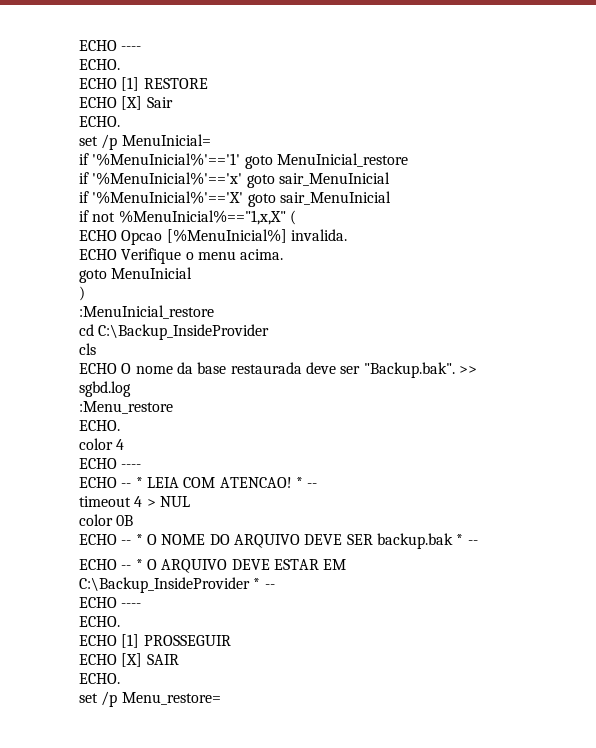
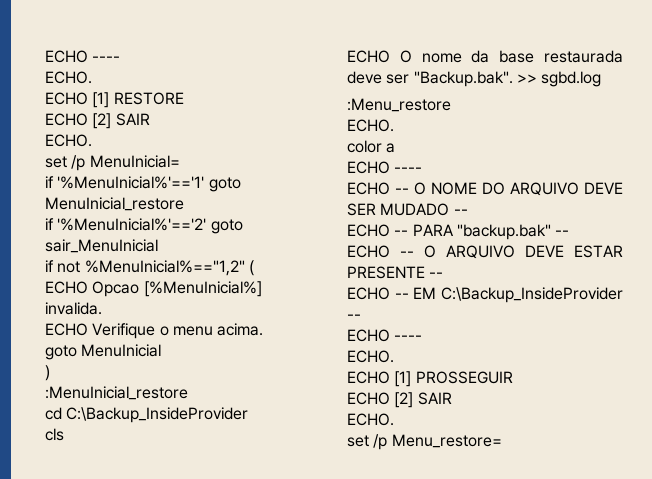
[121,96,173,110] [X] Sair -> [92,113,150,129] [2] SAIR
[92,172,390,188] [79,191,244,204] '%MenuInicial%'=='x' goto sair_MenuInicial // if '%MenuInicial%'=='X' -> [57,218,207,231] '%MenuInicial%'=='2'
[118,210,286,225] %MenuInicial%=="1,x,X" -> [84,260,245,276] %MenuInicial%=="1,2"
[116,439,125,450] 4 -> [386,143,396,153] a
[135,477,318,488] [79,496,190,507] [79,514,134,526] [79,534,143,545] * LEIA COM ATENCAO! * -- // timeout 4 > NUL // color 0B // ECHO -- * -> (409, 191) none
[376,533,478,549] [79,559,319,573] backup.bak * -- // ECHO -- * O ARQUIVO DEVE ESTAR -> [380,203,468,216] [347,224,570,240] [347,245,623,259] [347,266,444,279] [347,287,409,300] MUDADO -- // ECHO -- PARA "backup.bak" -- // ECHO -- O ARQUIVO DEVE ESTAR PRESENTE -- // ECHO --
[253,578,261,589] * -> (623, 295) none
[121,653,143,667] [X] -> [394,392,414,408] [2]

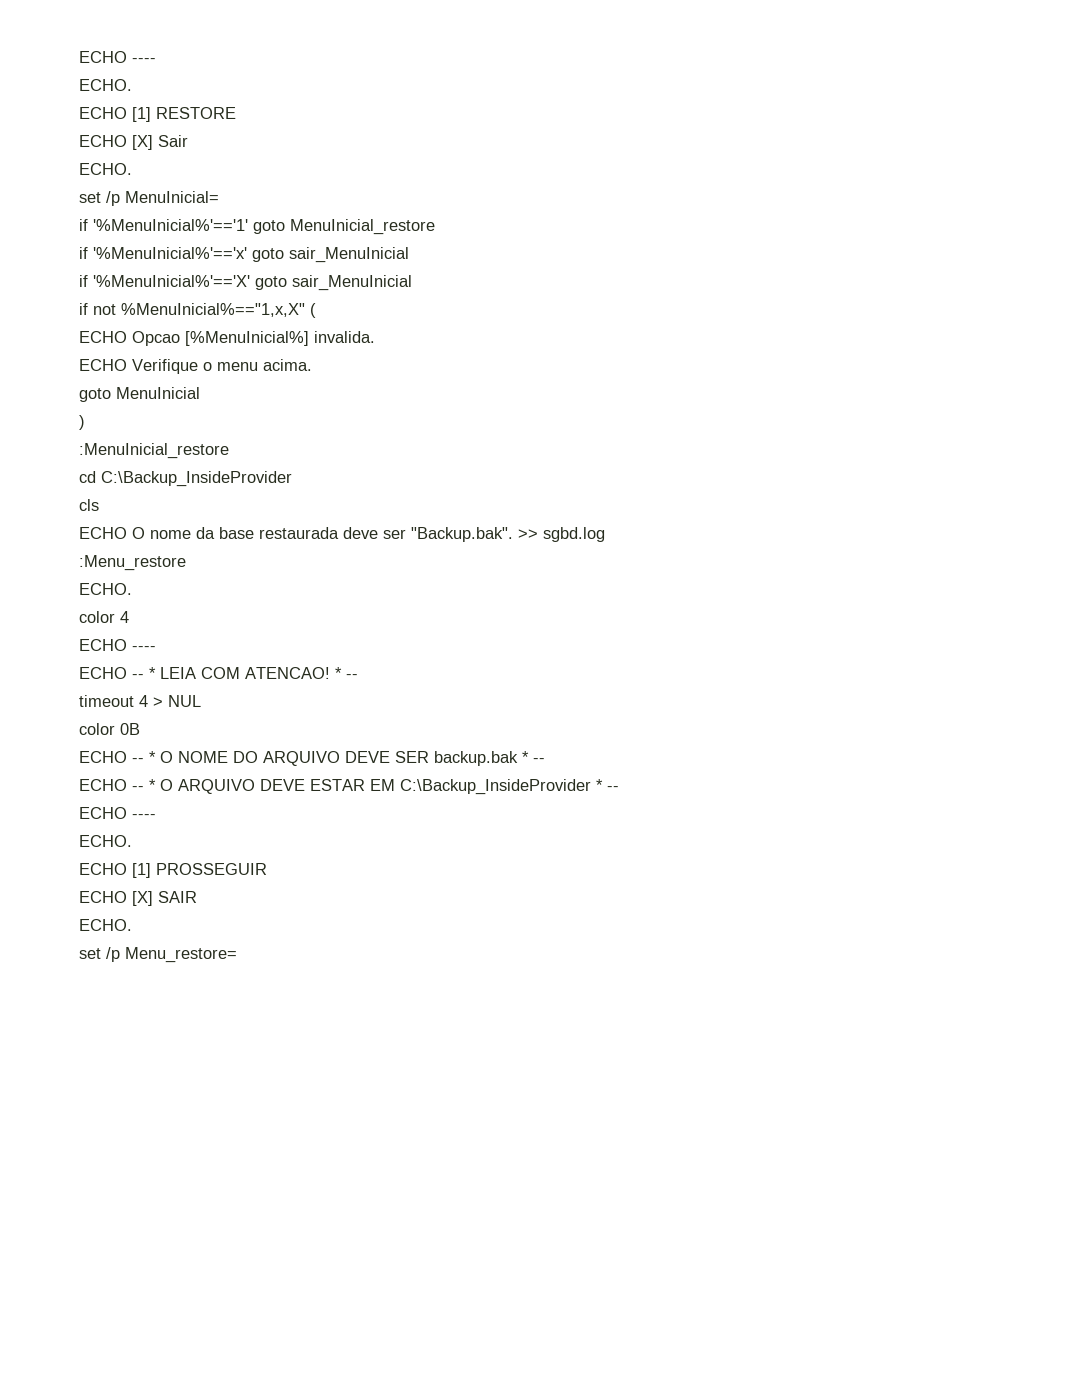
[92,113,150,129] [2] SAIR -> [132,135,188,150] [X] Sair
[57,218,207,231] '%MenuInicial%'=='2' -> [93,247,409,263] [79,275,250,287] '%MenuInicial%'=='x' goto sair_MenuInicial // if '%MenuInicial%'=='X'
[84,260,245,276] %MenuInicial%=="1,2" -> [121,303,305,317] %MenuInicial%=="1,x,X"
[386,143,396,153] a -> [120,611,129,623] 4
(409, 191) none -> [149,667,358,679] [79,695,201,707] [79,723,140,735] [79,751,156,763] * LEIA COM ATENCAO! * -- // timeout 4 > NUL // color 0B // ECHO -- *
[380,203,468,216] [347,224,570,240] [347,245,623,259] [347,266,444,279] [347,287,409,300] MUDADO -- // ECHO -- PARA "backup.bak" -- // ECHO -- O ARQUIVO DEVE ESTAR PRESENTE -- // ECHO -- -> [434,751,545,766] [79,779,365,794] backup.bak * -- // ECHO -- * O ARQUIVO DEVE ESTAR
(623, 295) none -> [596,779,603,791] *
[394,392,414,408] [2] -> [132,891,153,906] [X]

